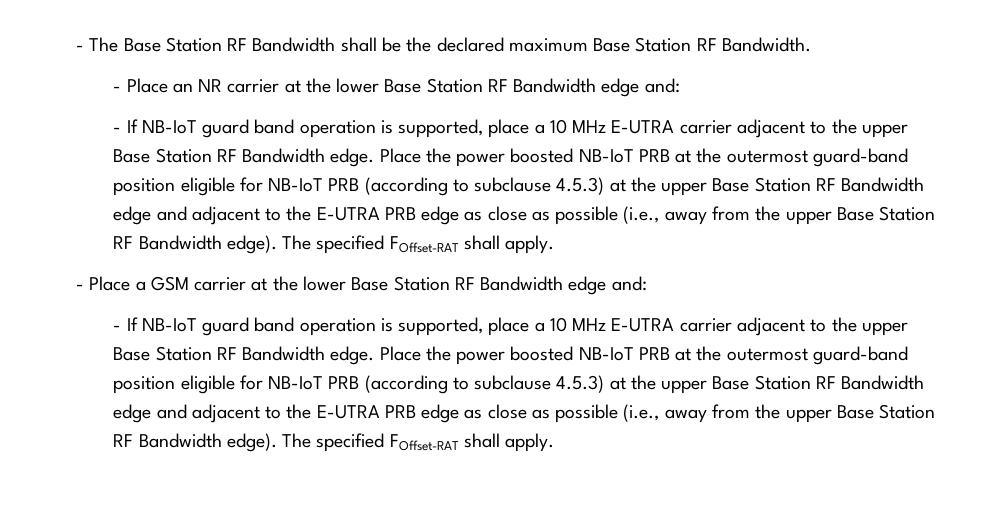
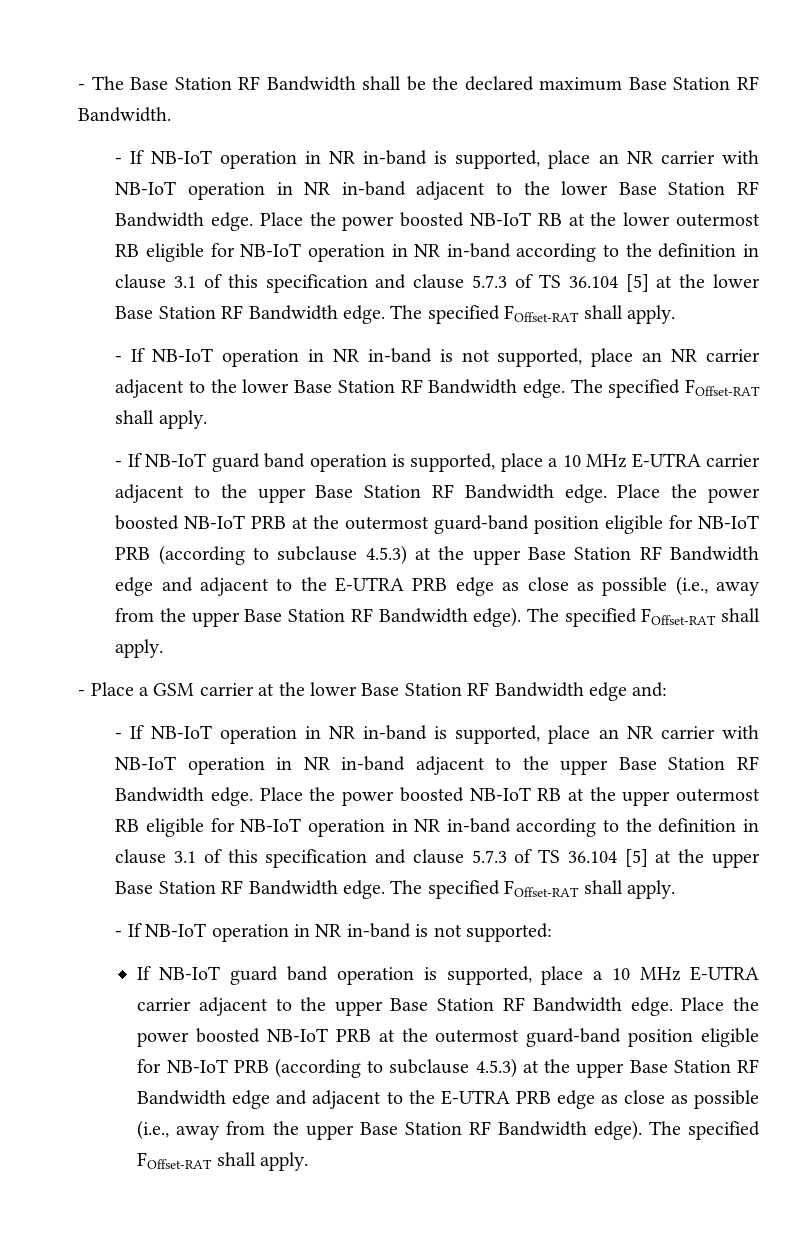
[126,78,680,97] Place an NR carrier at the lower Base Station RF Bandwidth edge and: -> [130,150,759,169] [115,181,759,200] [115,212,761,231] [115,243,759,262] [115,274,760,293] [115,305,675,324] [115,348,761,367] [115,379,761,398] [115,410,207,429] If NB-IoT operation in NR in-band is supported, place an NR carrier with NB-IoT operation in NR in-band adjacent to the lower Base Station RF Bandwidth edge. Place the power boosted NB-IoT RB at the lower outermost RB eligible for NB-IoT operation in NR in-band according to the definition in clause 3.1 of this specification and clause 5.7.3 of TS 36.104 [5] at the lower Base Station RF Bandwidth edge. The specified FOffset-RAT shall apply. // - If NB-IoT operation in NR in-band is not supported, place an NR carrier adjacent to the lower Base Station RF Bandwidth edge. The specified FOffset-RAT shall apply.
(197, 325) none -> [219,725,759,744] [115,756,759,775] [115,787,761,806] [115,818,759,837] [115,849,760,868] [115,880,675,899] [115,923,552,942] [137,966,221,980] operation in NR in-band is supported, place an NR carrier with NB-IoT operation in NR in-band adjacent to the upper Base Station RF Bandwidth edge. Place the power boosted NB-IoT RB at the upper outermost RB eligible for NB-IoT operation in NR in-band according to the definition in clause 3.1 of this specification and clause 5.7.3 of TS 36.104 [5] at the upper Base Station RF Bandwidth edge. The specified FOffset-RAT shall apply. // - If NB-IoT operation in NR in-band is not supported: // If NB-IoT

